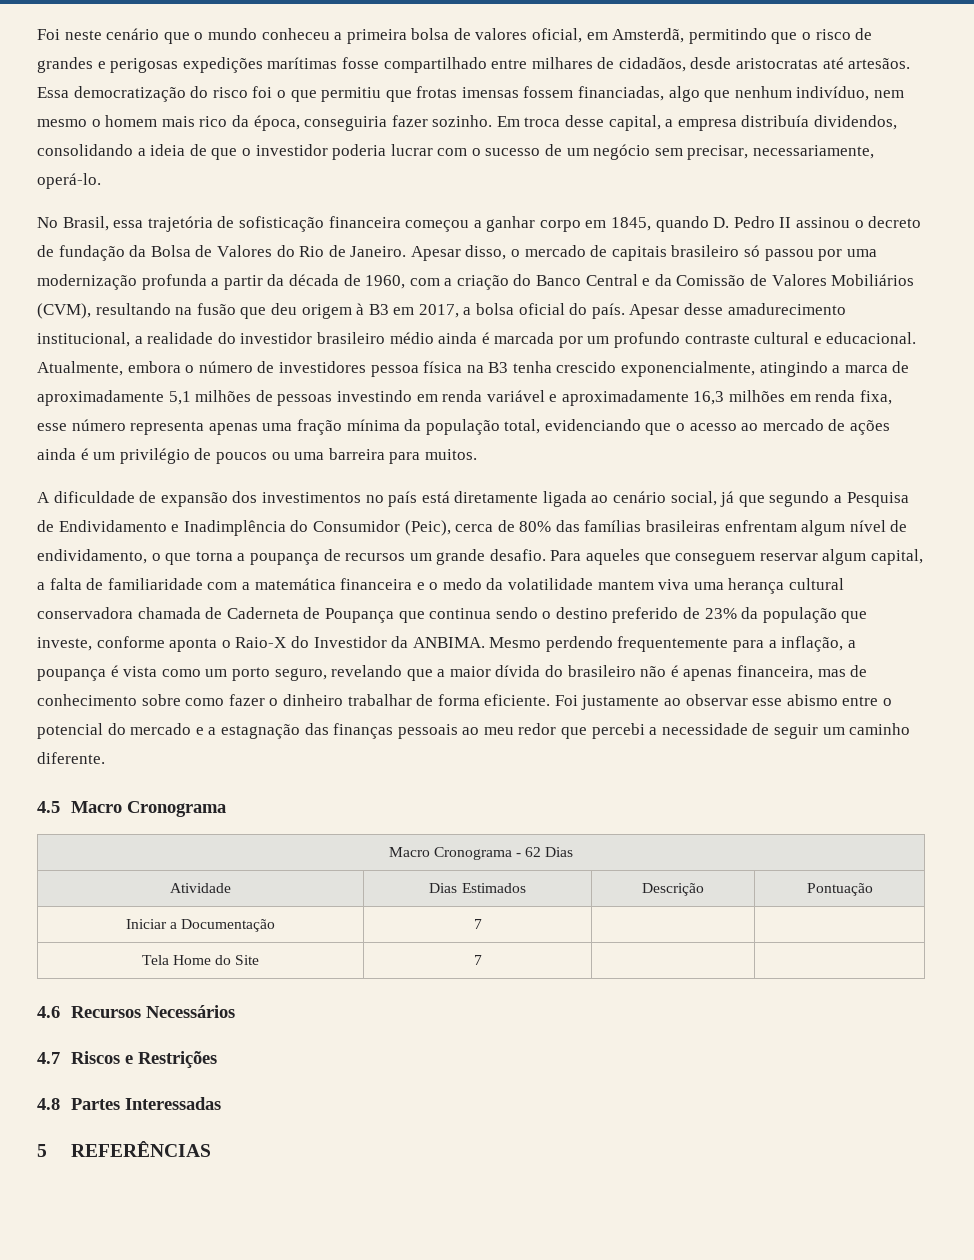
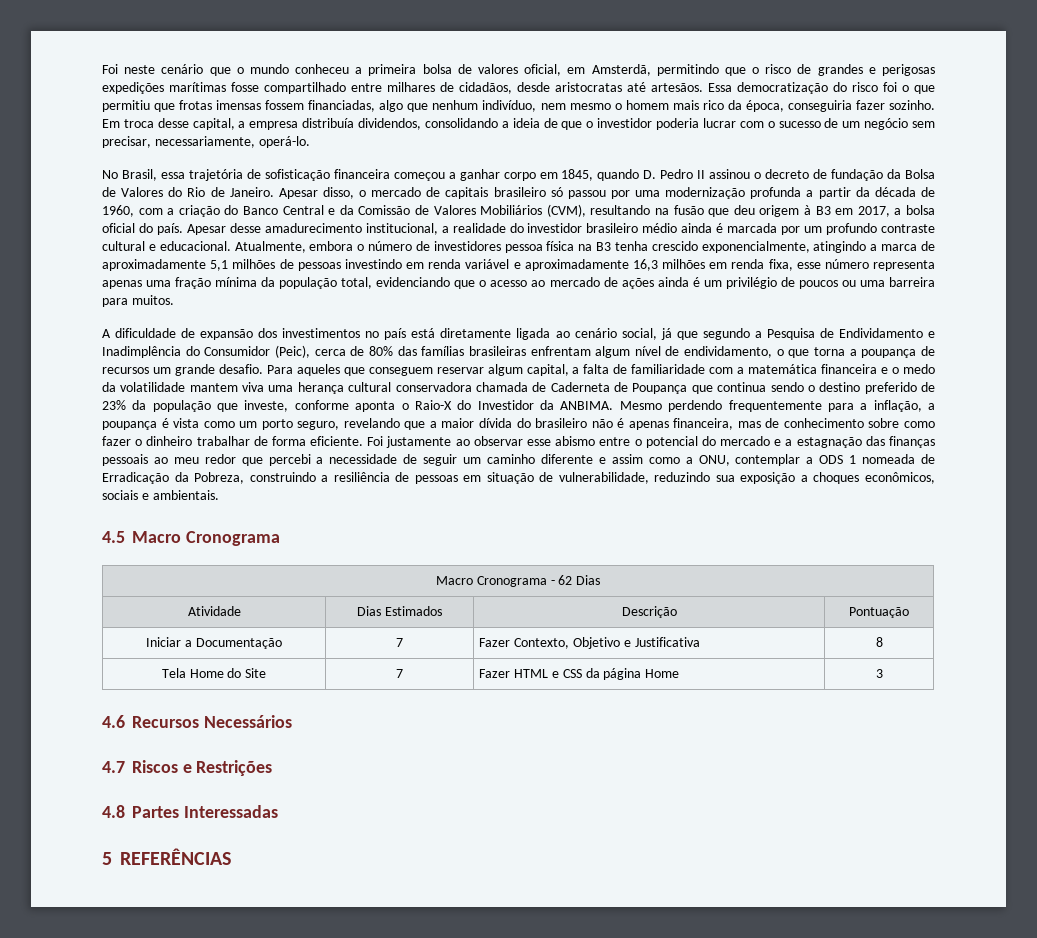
[37,752,105,764] diferente. -> [540,454,936,466] [102,472,935,484] [102,490,219,500] diferente e assim como a ONU, contemplar a ODS 1 nomeada de Erradicação da Pobreza, construindo a resiliência de pessoas em situação de vulnerabilidade, reduzindo sua exposição a choques econômicos, sociais e ambientais.
(482, 924) | -> [479,637,700,649] [875,637,883,647] Fazer Contexto, Objetivo e Justificativa | 8
(482, 960) | -> [479,668,680,680] [875,669,883,678] Fazer HTML e CSS da página Home | 3

